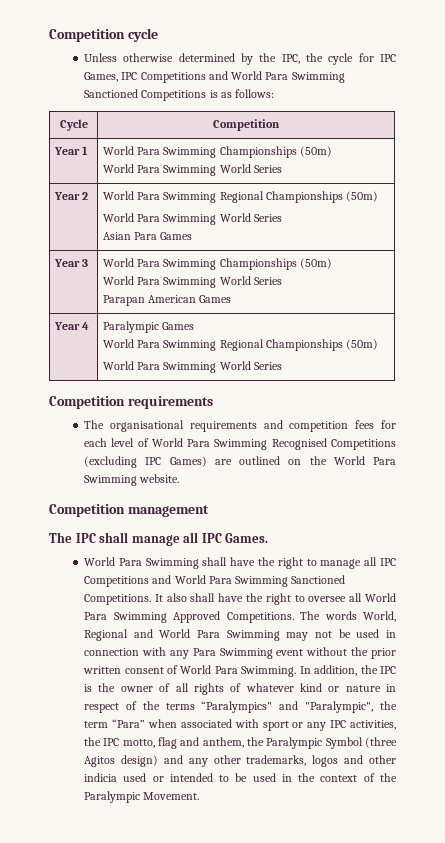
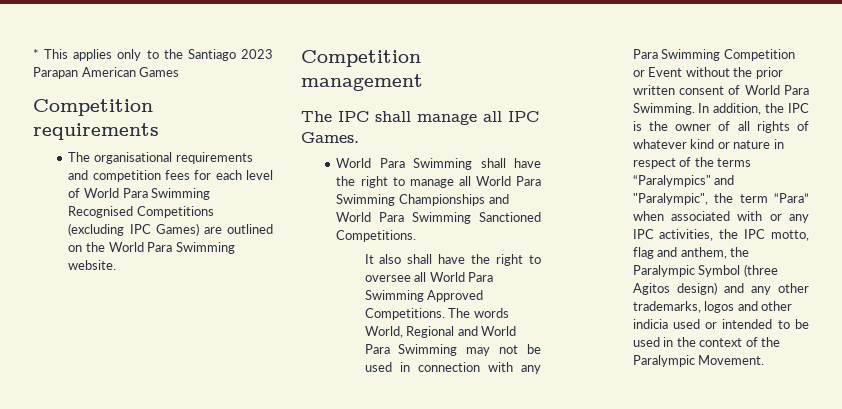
[49,28,158,42] [84,53,396,65] [84,71,345,83] [84,89,275,101] [59,119,88,131] [213,119,280,131] [53,146,89,155] [102,146,332,158] [102,164,282,176] [53,192,89,200] [102,191,379,203] [102,213,282,225] [102,232,193,240] [53,259,89,267] [102,258,332,270] [102,276,282,288] [102,295,232,306] [53,322,90,330] [102,321,195,333] [102,339,379,351] [102,361,282,373] Competition cycle // Unless otherwise determined by the IPC, the cycle for IPC Games, IPC Competitions and World Para Swimming Sanctioned Competitions is as follows: // Cycle | Competition // Year 1 | World Para Swimming Championships (50m) // World Para Swimming World Series // Year 2 | World Para Swimming Regional Championships (50m) // World Para Swimming World Series // Asian Para Games // Year 3 | World Para Swimming Championships (50m) // World Para Swimming World Series // Parapan American Games // Year 4 | Paralympic Games // World Para Swimming Regional Championships (50m) // World Para Swimming World Series -> [33,49,273,61] [33,67,180,79] * This applies only to the Santiago 2023 Parapan American Games
[379,558,396,566] [84,576,150,587] IPC Competitions -> [475,176,541,186] [336,194,485,206] World Para Swimming Championships
(152, 599) none -> (417, 236) //
[276,649,304,656] event -> [723,49,795,61] [632,67,683,77] Competition or Event
[262,721,289,731] sport -> (763, 216) none

